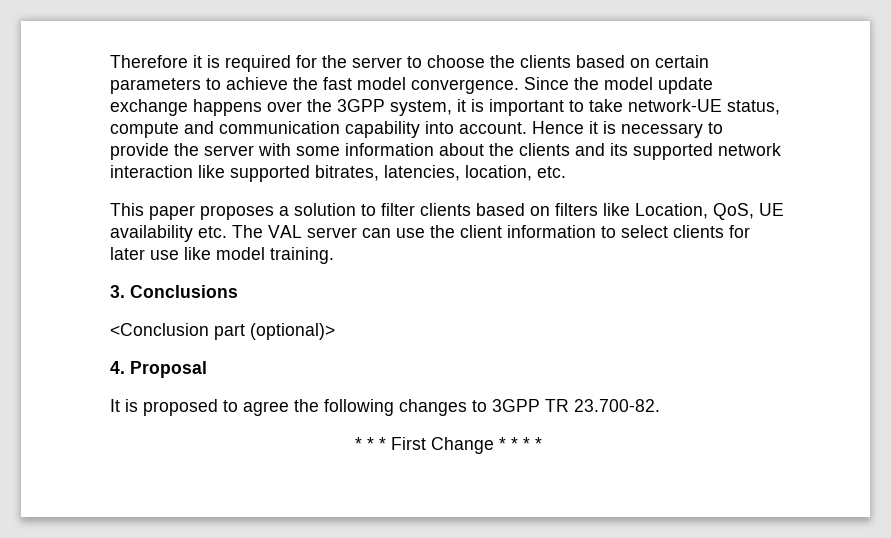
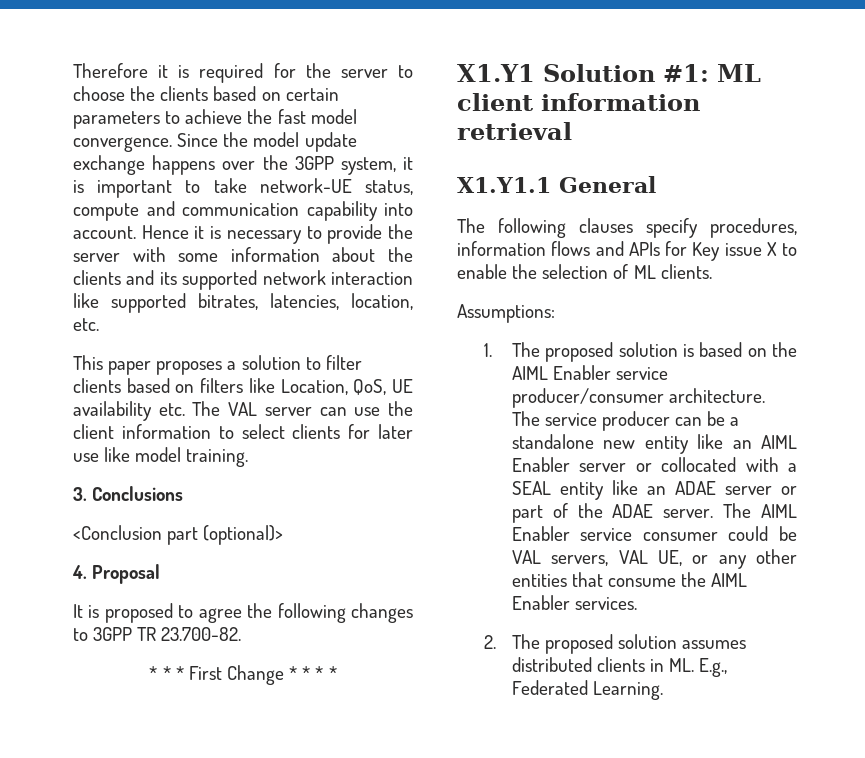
(542, 443) none -> [457,64,761,82] [457,93,700,111] [457,122,572,140] [457,176,656,193] [457,218,797,238] [457,241,797,261] [457,264,712,279] [457,304,555,323] [484,342,797,362] [511,365,669,380] [511,388,765,408] [511,411,740,431] [511,434,797,454] [511,457,797,472] [511,480,797,500] [511,503,797,523] [511,526,798,541] [511,549,797,569] [511,572,748,587] [511,595,637,610] [484,634,747,654] [511,657,728,677] [511,680,663,700] // X1.Y1 Solution #1: ML client information retrieval // X1.Y1.1 General // The following clauses specify procedures, information flows and APIs for Key issue X to enable the selection of ML clients. // Assumptions: // 1. The proposed solution is based on the AIML Enabler service producer/consumer architecture. The service producer can be a standalone new entity like an AIML Enabler server or collocated with a SEAL entity like an ADAE server or part of the ADAE server. The AIML Enabler service consumer could be VAL servers, VAL UE, or any other entities that consume the AIML Enabler services. // 2. The proposed solution assumes distributed clients in ML. E.g., Federated Learning.

